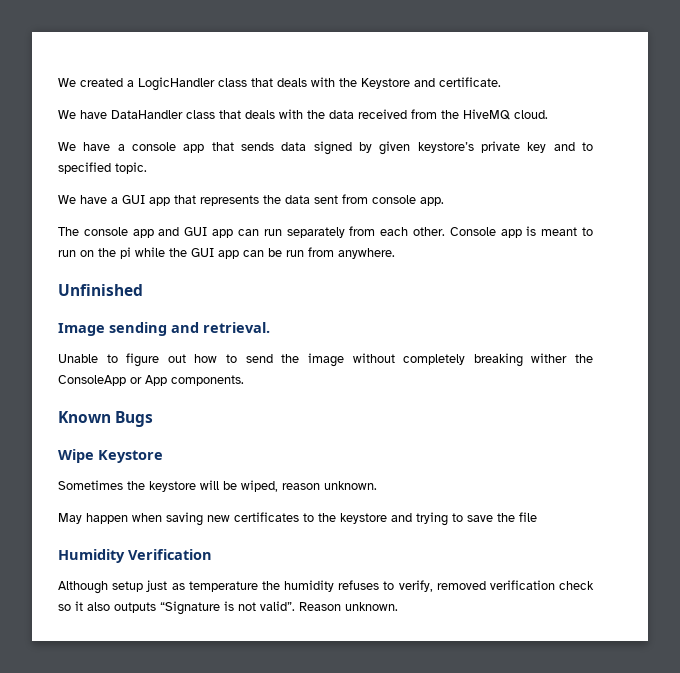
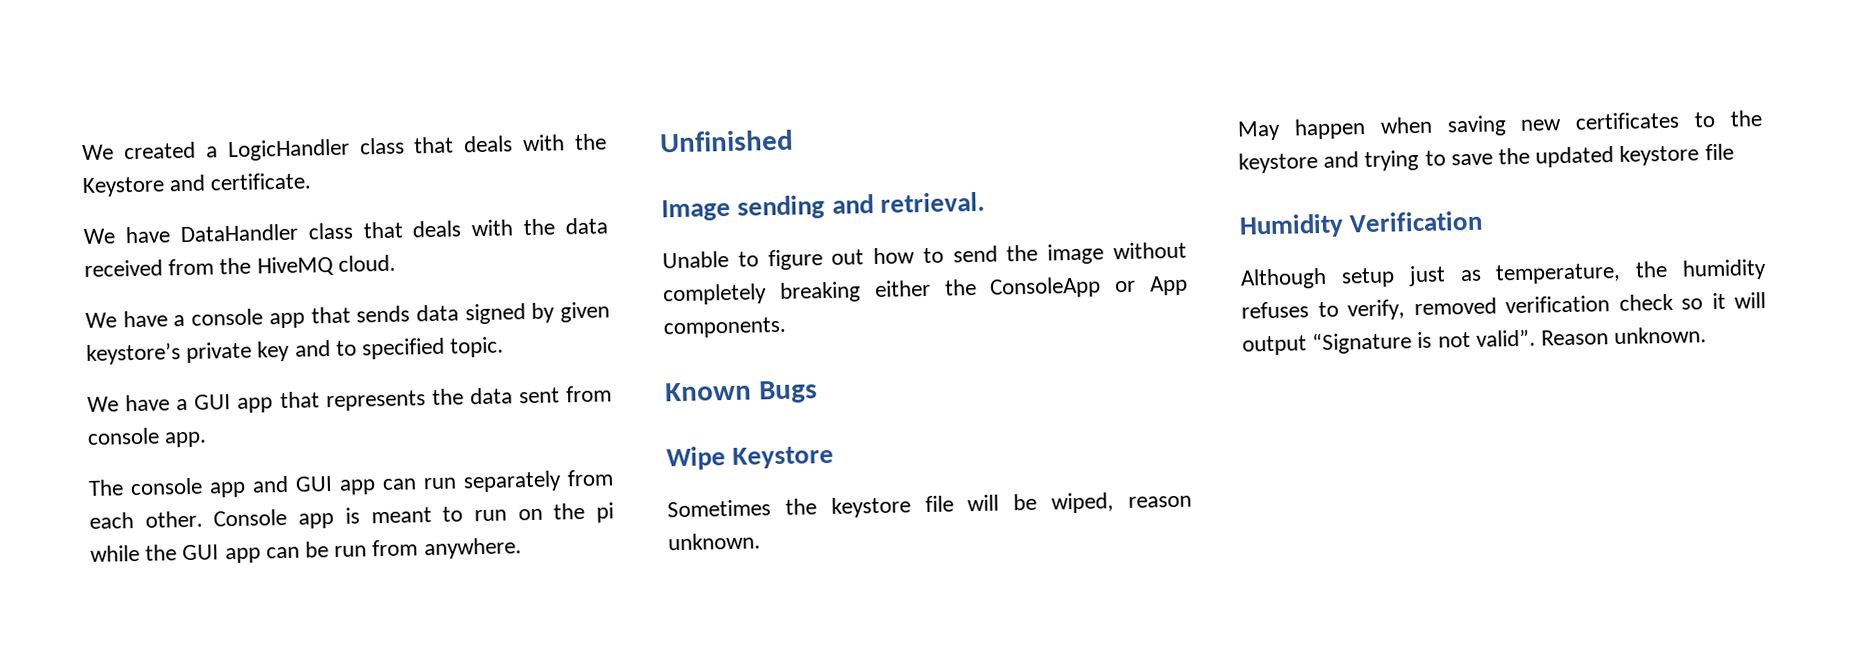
[531,353,568,363] wither -> [873,279,931,298] either
(196, 486) none -> [924,495,954,513] file
(515, 517) none -> [1535,144,1700,168] updated keystore
[188,581,258,592] temperature -> [1495,262,1622,285] temperature,
[87,602,156,613] also outputs -> [1734,291,1766,309] [1242,335,1307,356] will output

